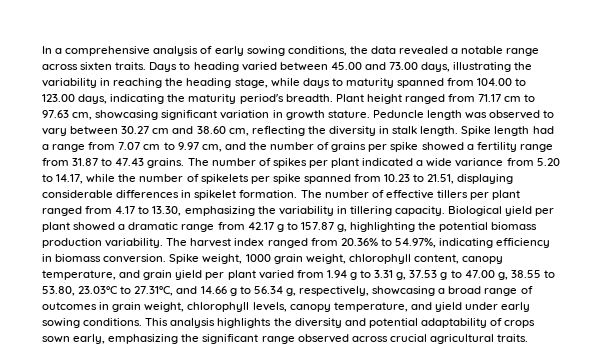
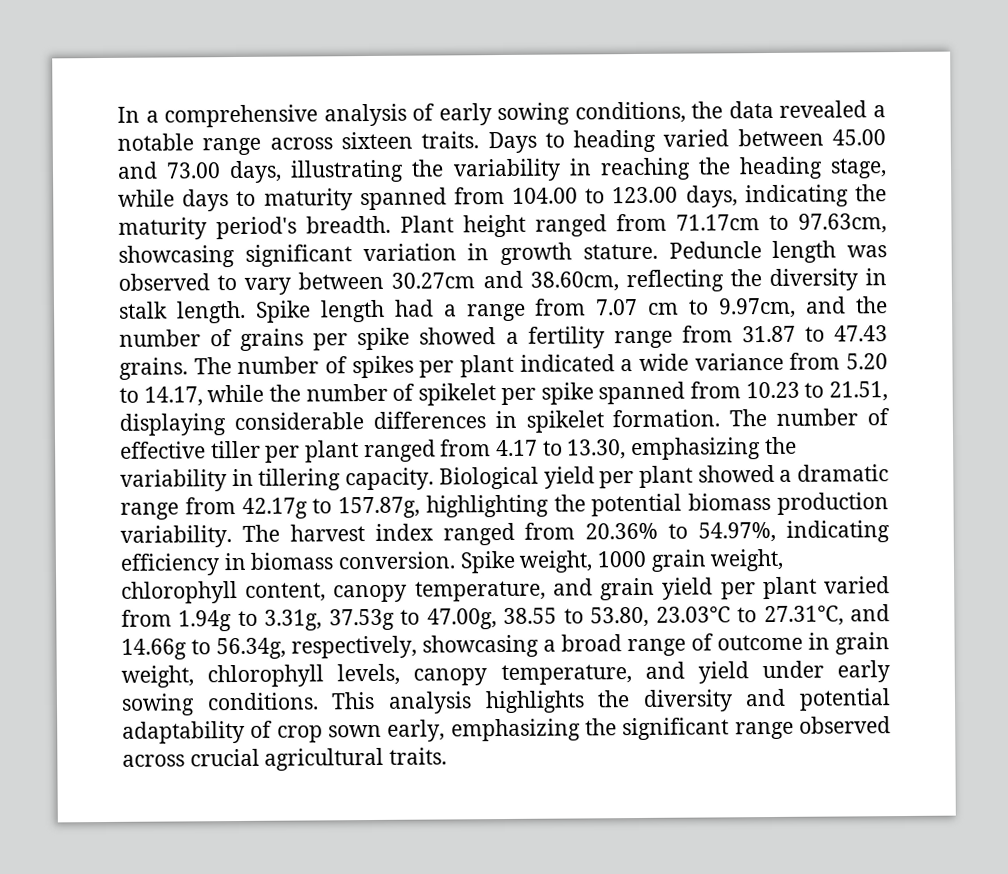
[80,62,113,70] sixten -> [340,131,413,150] sixteen
[478,94,536,102] [42,110,93,120] 71.17 cm to 97.63 cm, -> [676,213,887,234] 71.17cm to 97.63cm,
[121,126,249,136] 30.27 cm and 38.60 cm, -> [391,270,619,292] 30.27cm and 38.60cm,
[177,142,222,152] 9.97 cm, -> [718,297,797,319] 9.97cm,
[200,174,249,184] spikelets -> [418,383,497,406] spikelet
[436,190,468,198] tillers -> [210,440,261,459] tiller
[247,222,348,232] 42.17 g to 157.87 g, -> [241,496,421,519] 42.17g to 157.87g,
[326,270,508,280] 1.94 g to 3.31 g, 37.53 g to 47.00 g, -> [178,608,497,632] 1.94g to 3.31g, 37.53g to 47.00g,
[200,286,296,296] 14.66 g to 56.34 g, -> [121,637,286,660] 14.66g to 56.34g,
[42,302,97,310] outcomes -> [717,634,803,651] outcome
[504,320,536,328] crops -> [276,725,323,743] crop

